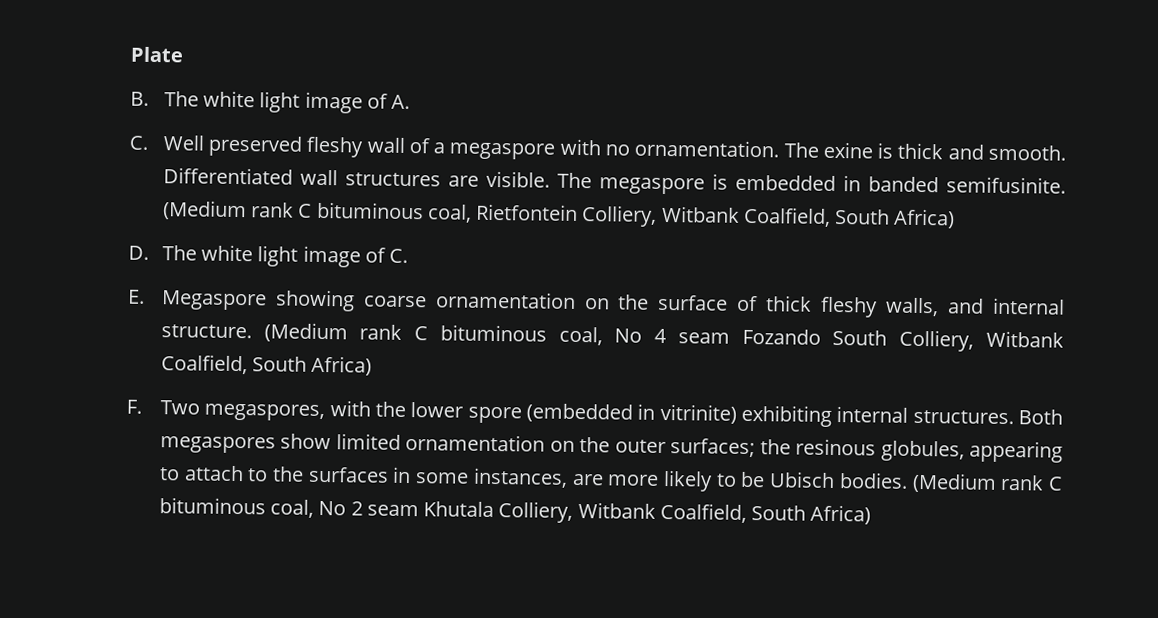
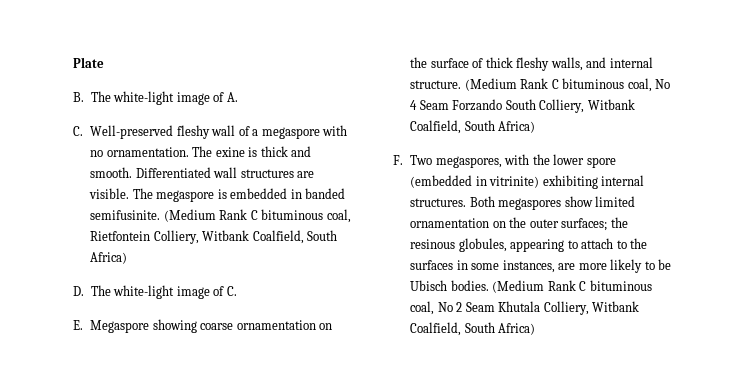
[203,90,301,113] white light -> [113,91,175,105] white-light
[162,135,303,157] Well preserved -> [90,125,174,139] Well-preserved
[251,202,295,218] rank -> [219,209,248,220] Rank
[201,244,299,267] white light -> [113,285,175,299] white-light
[359,324,403,340] rank -> [520,78,549,89] Rank
[677,328,821,345] seam Fozando -> [419,99,503,111] Seam Forzando
[1000,474,1045,491] rank -> [547,280,576,291] Rank
[366,504,419,517] seam -> [465,302,495,312] Seam

